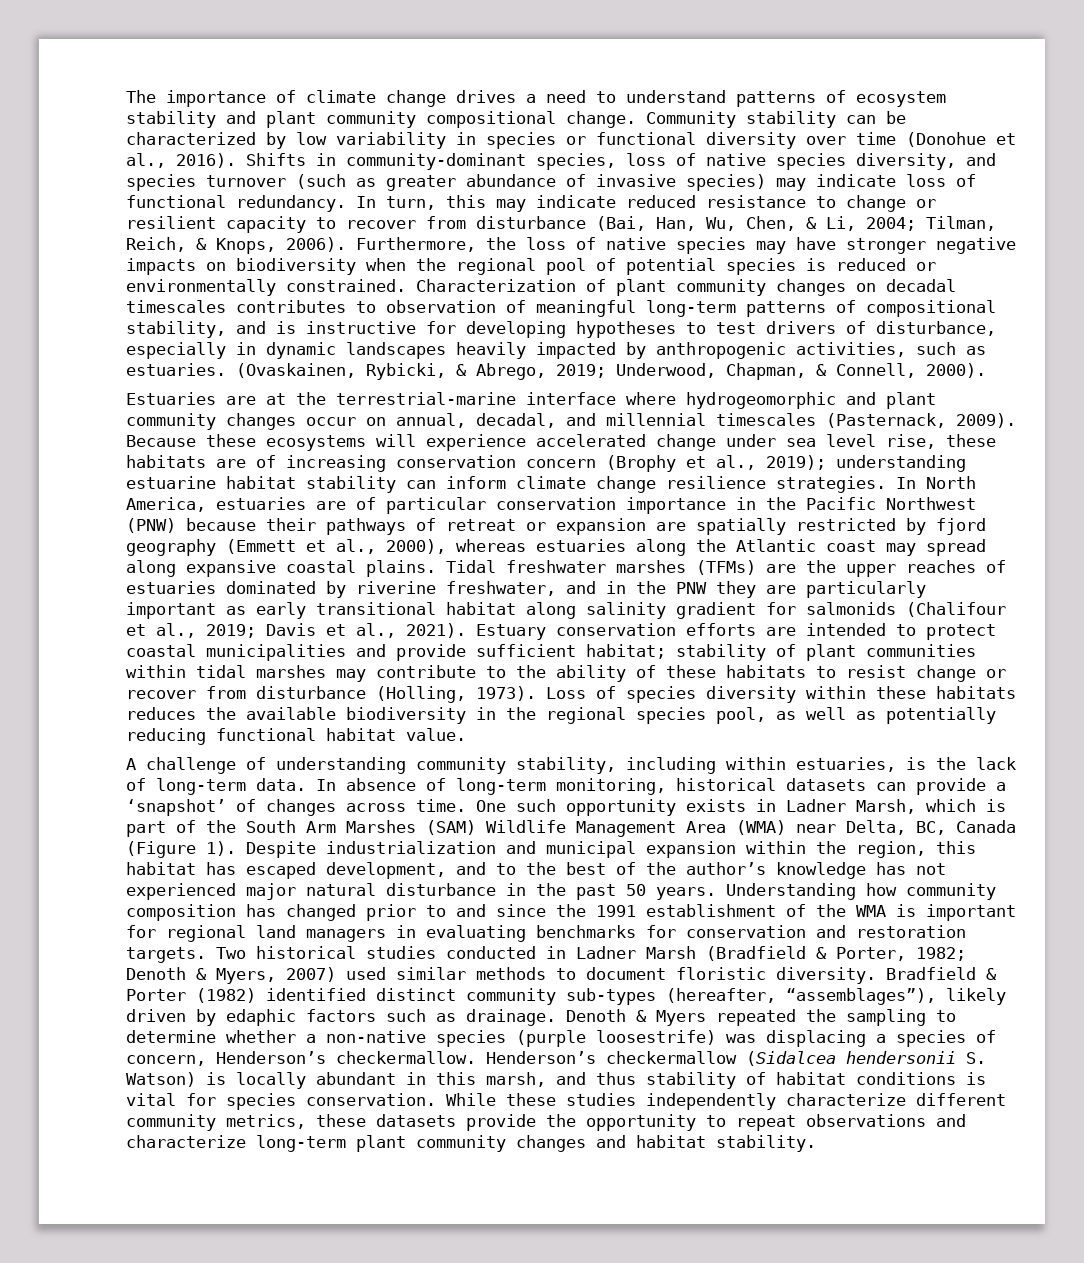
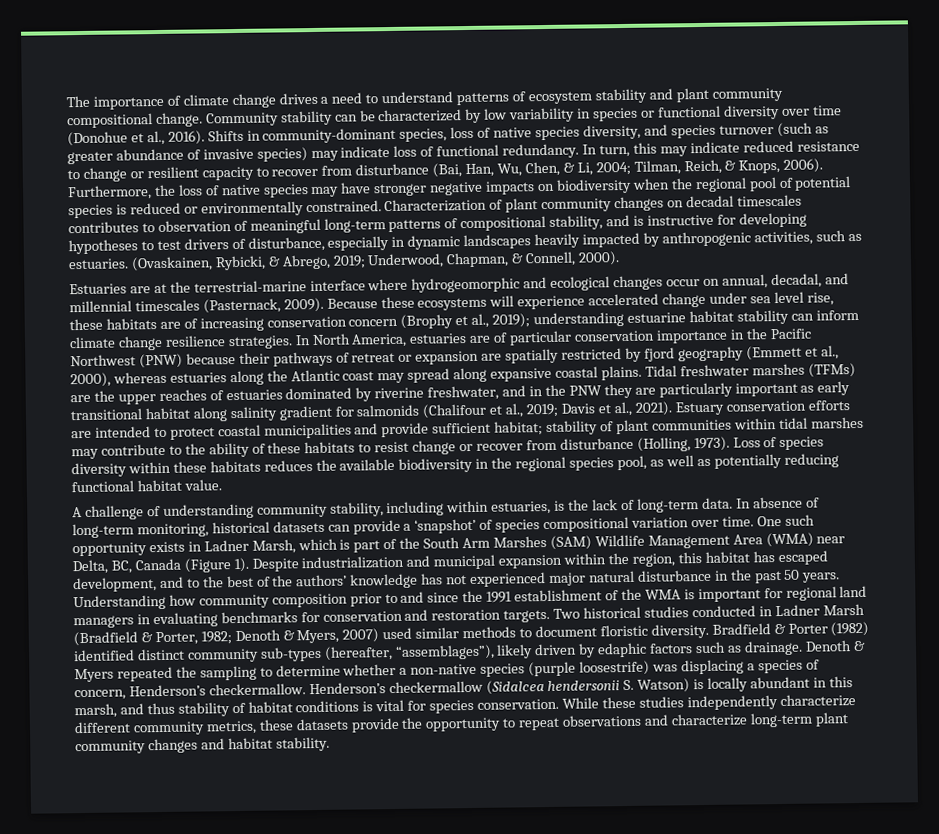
[886,392,936,409] [126,413,216,430] plant community -> [550,276,611,291] ecological
[266,799,406,816] changes across -> [495,516,719,533] species compositional variation over
[686,862,766,875] author’s -> [296,574,348,587] authors’
[246,904,356,921] has changed -> (348, 600) none

